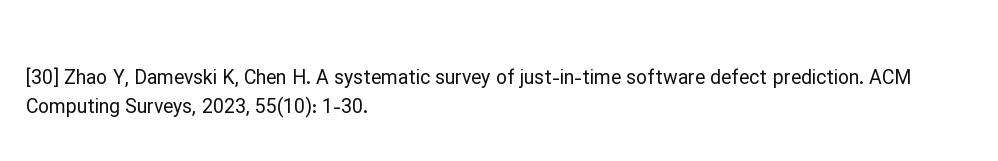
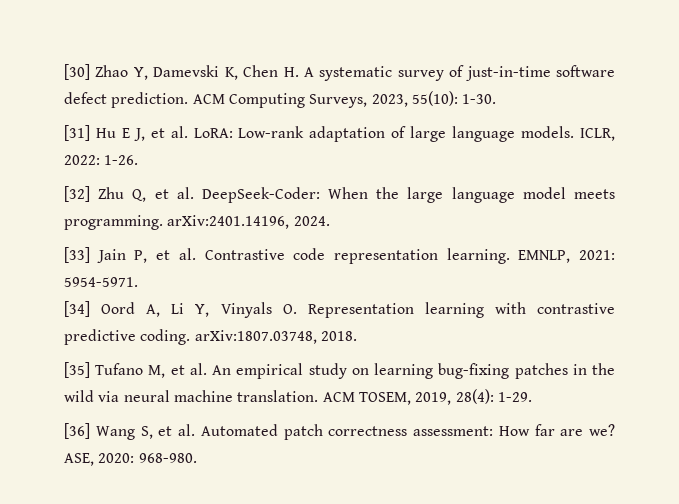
(369, 105) none -> [64,125,615,142] [64,155,139,165] [64,186,615,203] [64,215,330,230] [64,247,615,264] [64,277,138,287] [64,301,615,318] [64,329,357,345] [64,362,615,379] [64,389,532,405] [64,423,615,440] [64,453,197,466] // [31] Hu E J, et al. LoRA: Low-rank adaptation of large language models. ICLR, 2022: 1-26. // [32] Zhu Q, et al. DeepSeek-Coder: When the large language model meets programming. arXiv:2401.14196, 2024. // [33] Jain P, et al. Contrastive code representation learning. EMNLP, 2021: 5954-5971. // [34] Oord A, Li Y, Vinyals O. Representation learning with contrastive predictive coding. arXiv:1807.03748, 2018. // [35] Tufano M, et al. An empirical study on learning bug-fixing patches in the wild via neural machine translation. ACM TOSEM, 2019, 28(4): 1-29. // [36] Wang S, et al. Automated patch correctness assessment: How far are we? ASE, 2020: 968-980.

